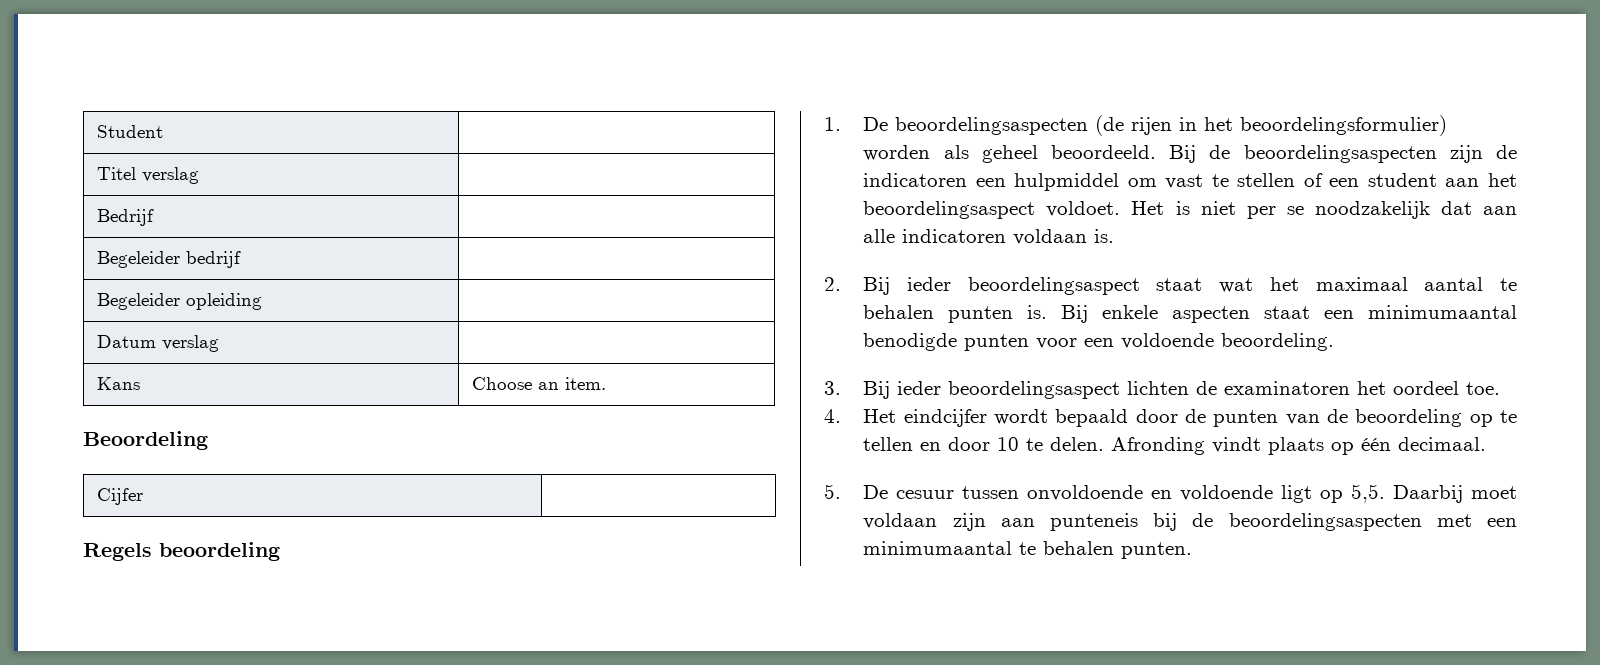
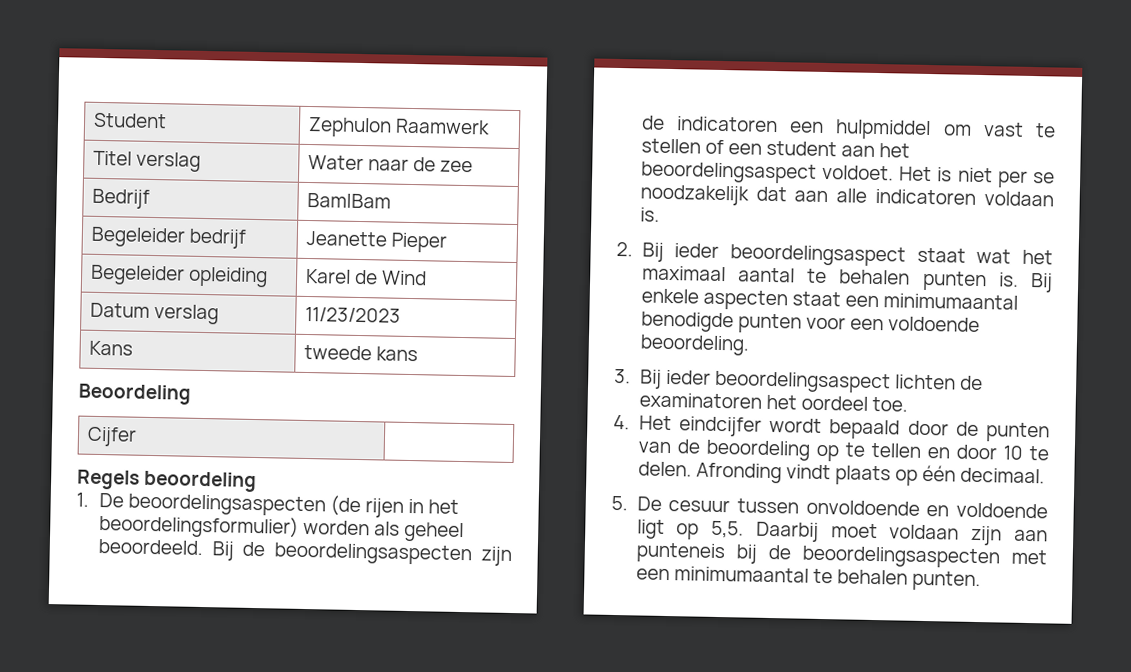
(164, 131) none -> [307,116,490,138] Zephulon Raamwerk
(200, 175) none -> [307,154,473,173] Water naar de zee
(155, 217) none -> [306,192,391,209] Bam|Bam
(242, 259) none -> [305,230,447,253] Jeanette Pieper
(263, 301) none -> [304,268,427,286] Karel de Wind
(220, 343) none -> [304,306,401,323] 11/23/2023
[472,377,607,390] Choose an item. -> [303,344,418,362] tweede kans

